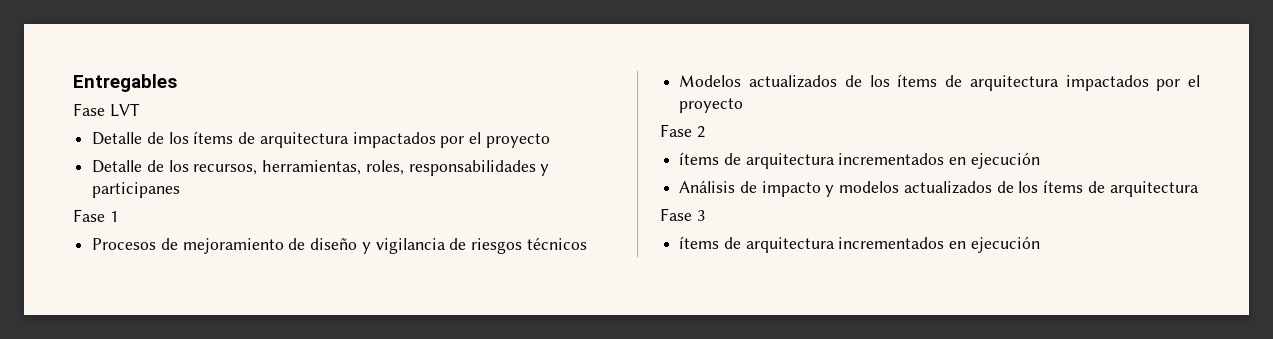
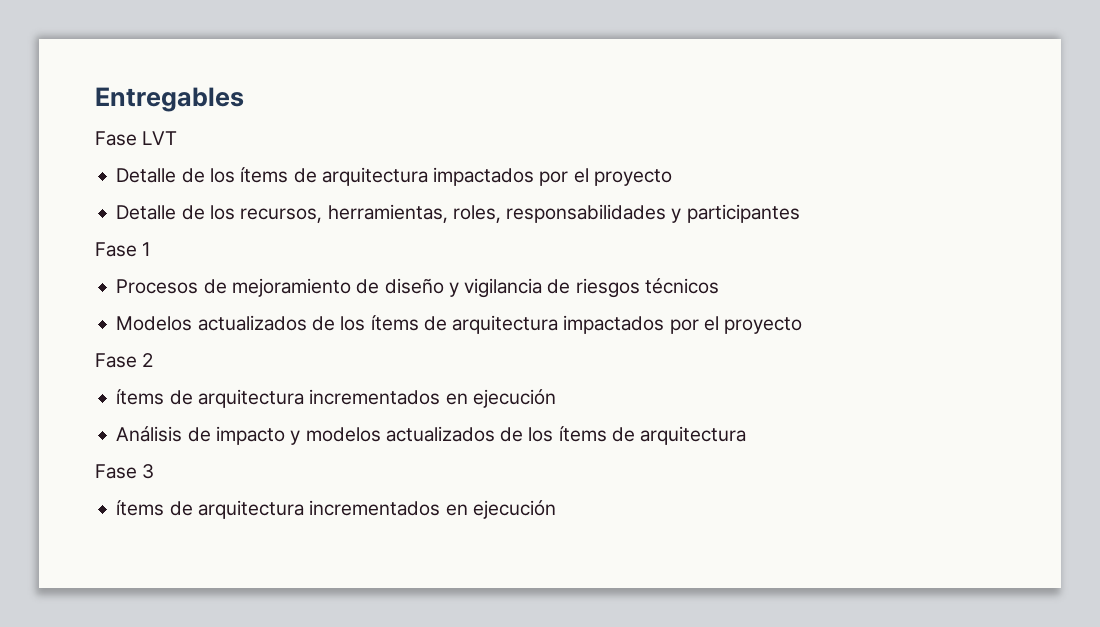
[92,182,181,198] participanes -> [686,204,800,223] participantes

